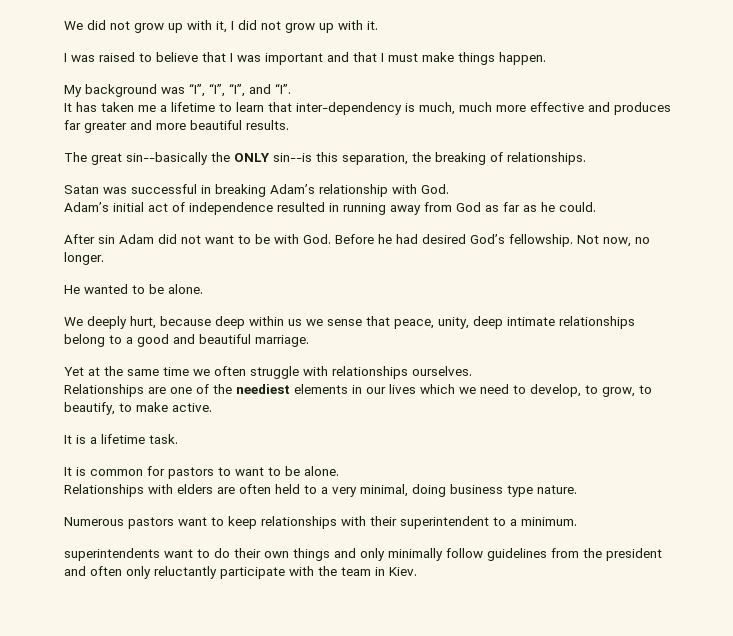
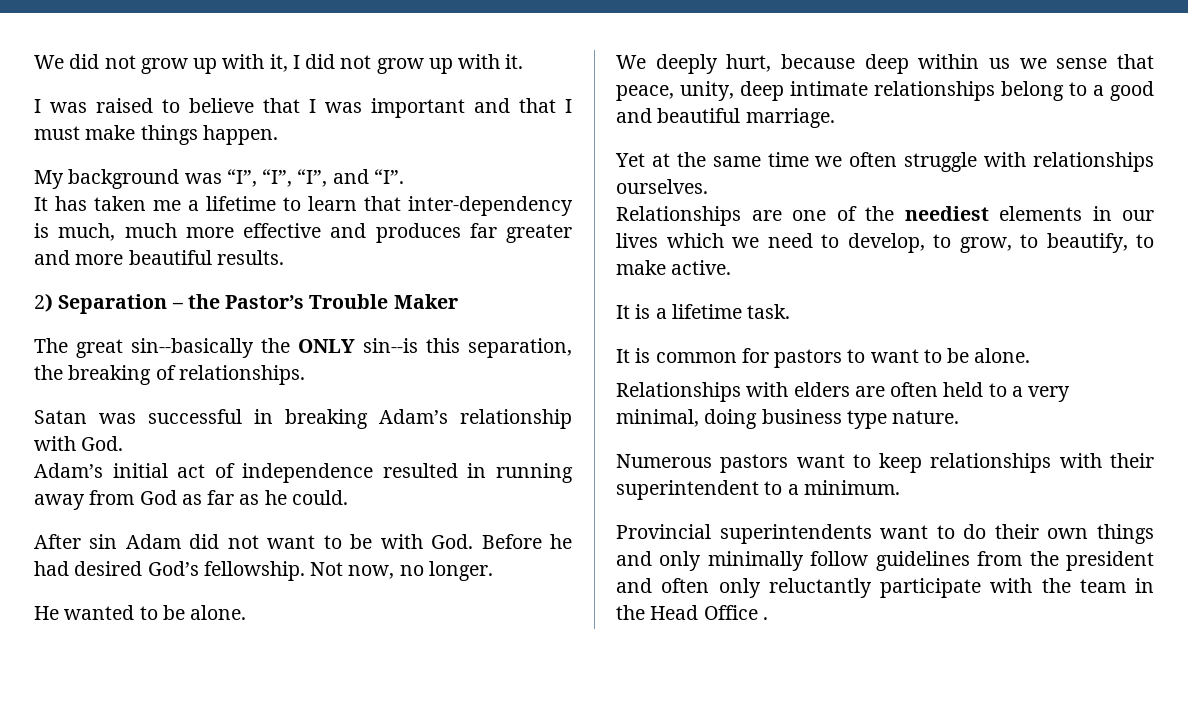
(289, 125) none -> [34,293,458,314] // 2) Separation – the Pastor’s Trouble Maker
(577, 521) none -> [616,524,711,539] Provincial
[389,567,417,576] Kiev. -> [616,605,768,620] the Head Office .

